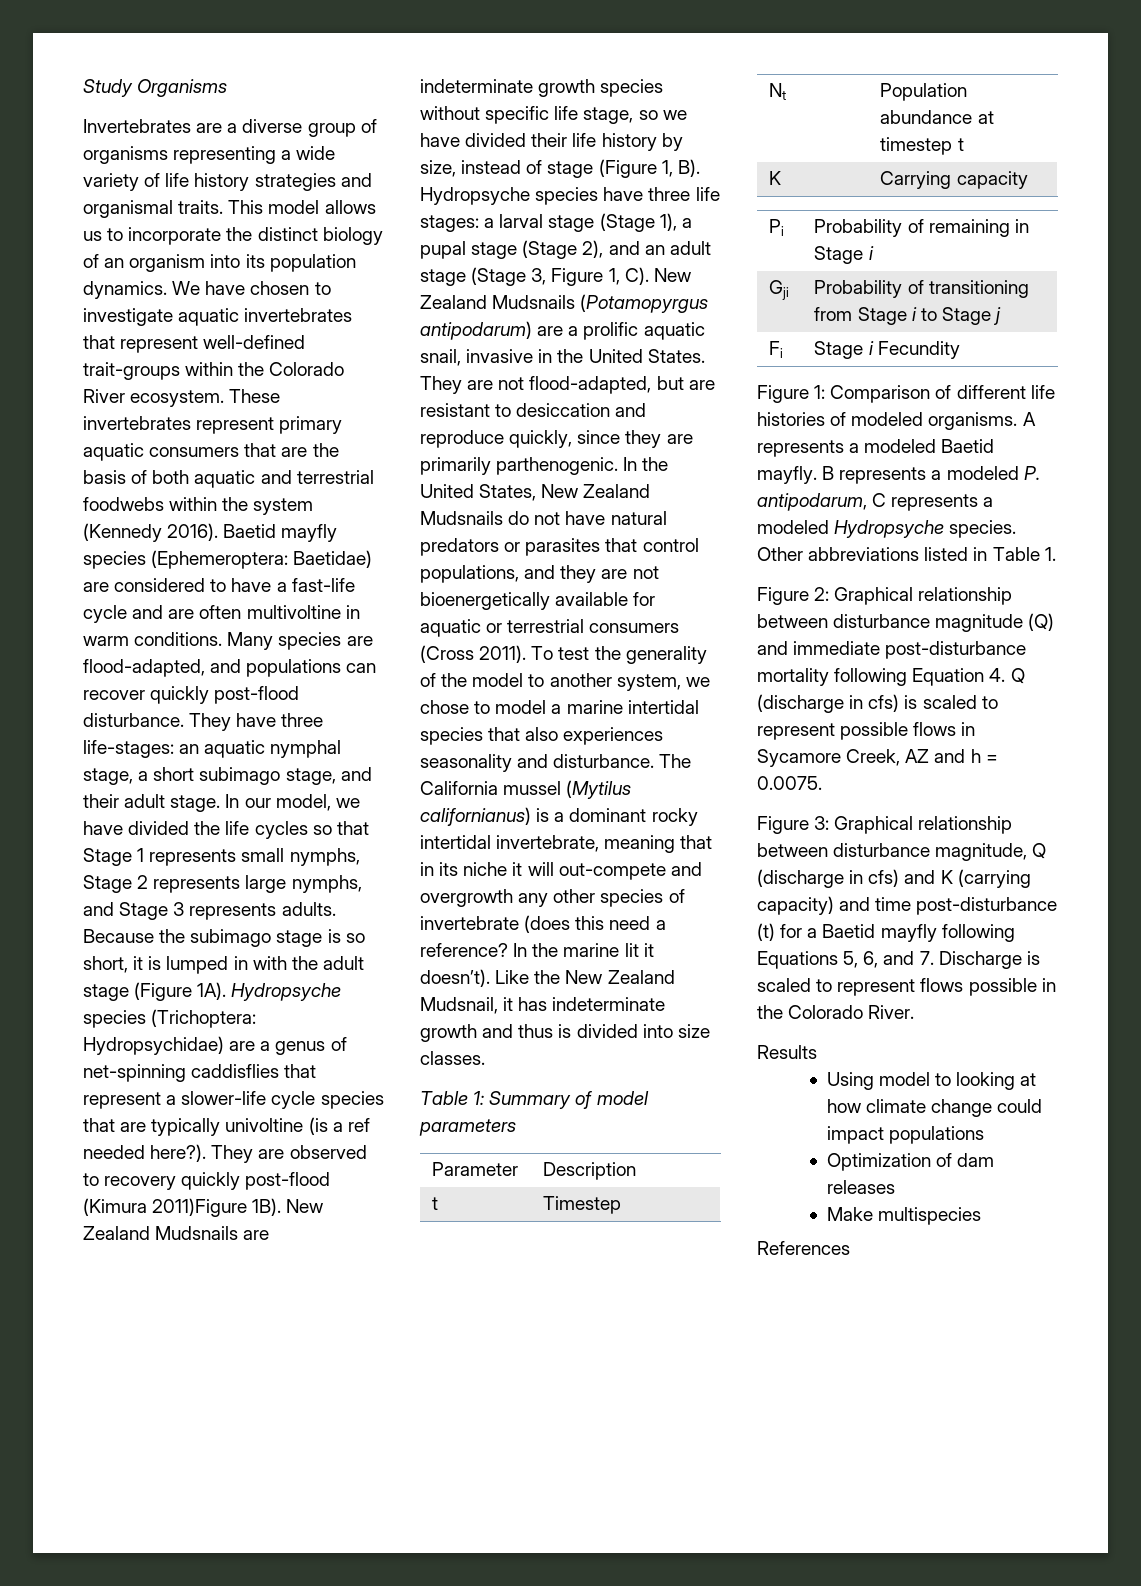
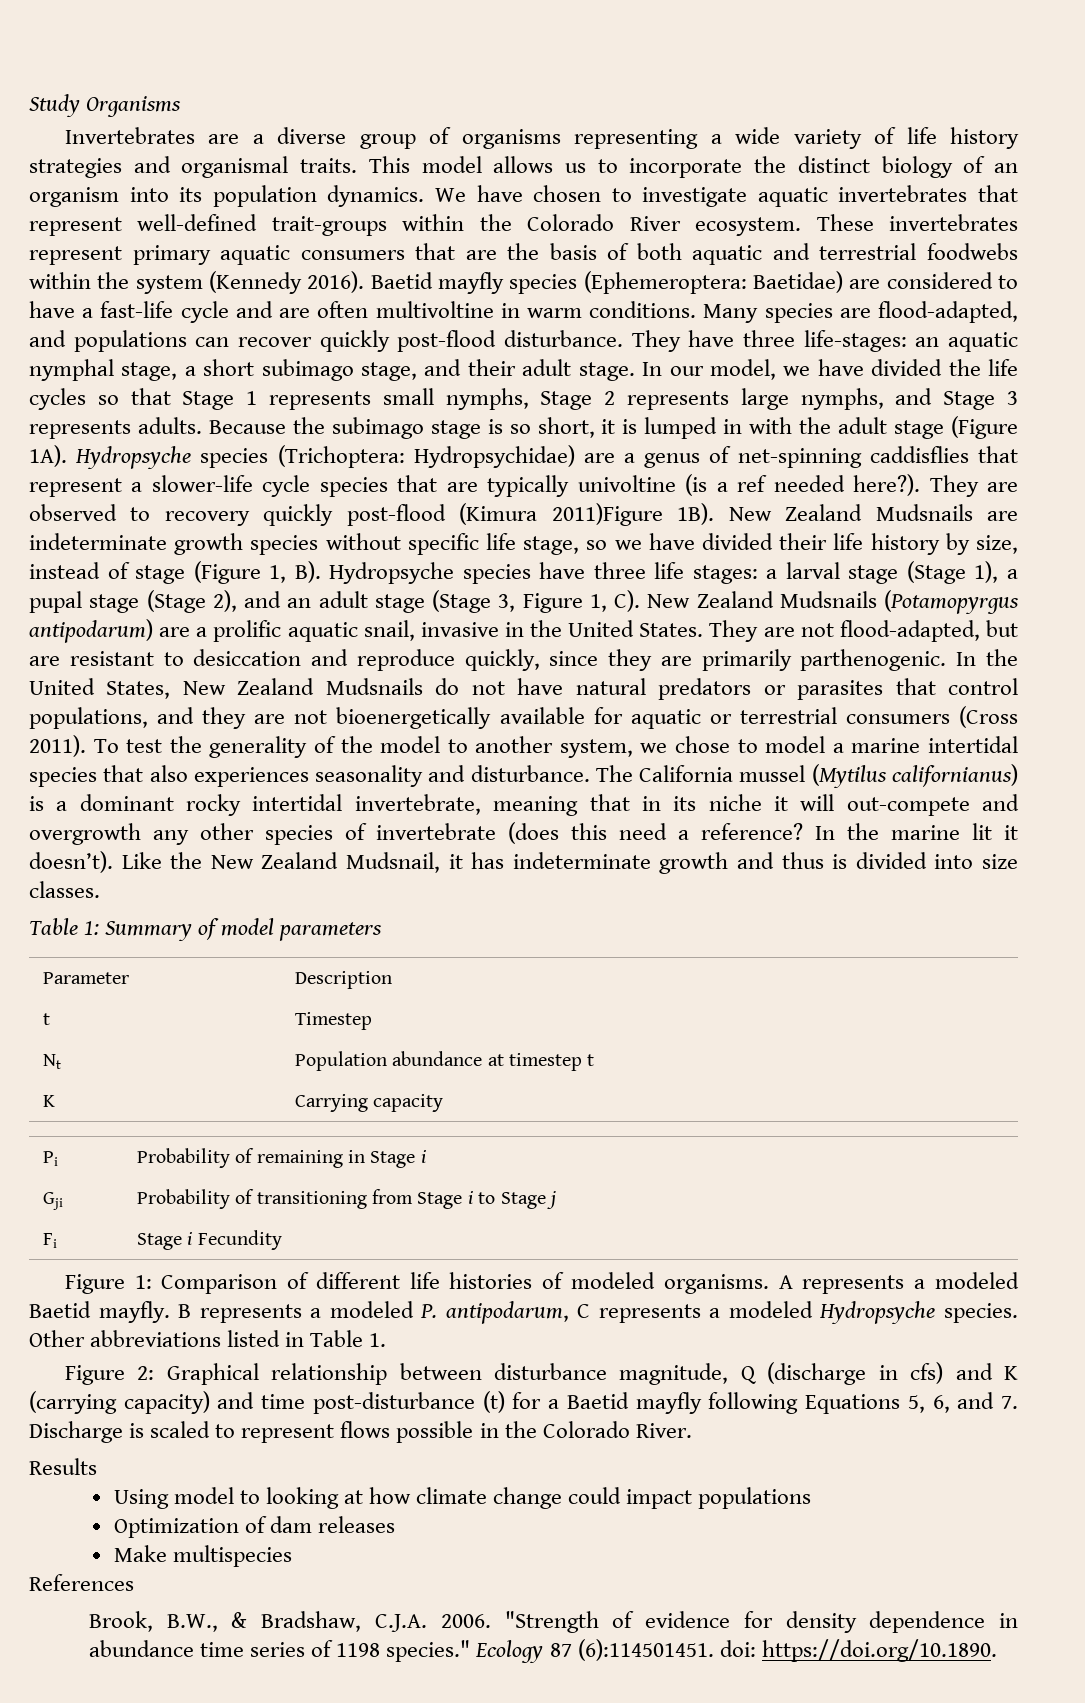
[935,613,1055,632] [757,641,1027,659] [757,668,1025,686] [757,694,998,713] [757,722,976,740] [757,749,998,767] [757,776,822,790] [757,816,1013,834] [757,843,931,857] magnitude (Q) and immediate post-disturbance mortality following Equation 4. Q (discharge in cfs) is scaled to represent possible flows in Sycamore Creek, AZ and h = 0.0075. // Figure 3: Graphical relationship between disturbance -> (607, 1371) none
(850, 1248) none -> [88,1611,1019,1633] [88,1639,997,1663] // Brook, B.W., & Bradshaw, C.J.A. 2006. "Strength of evidence for density dependence in abundance time series of 1198 species." Ecology 87 (6):114501451. doi: https://doi.org/10.1890.

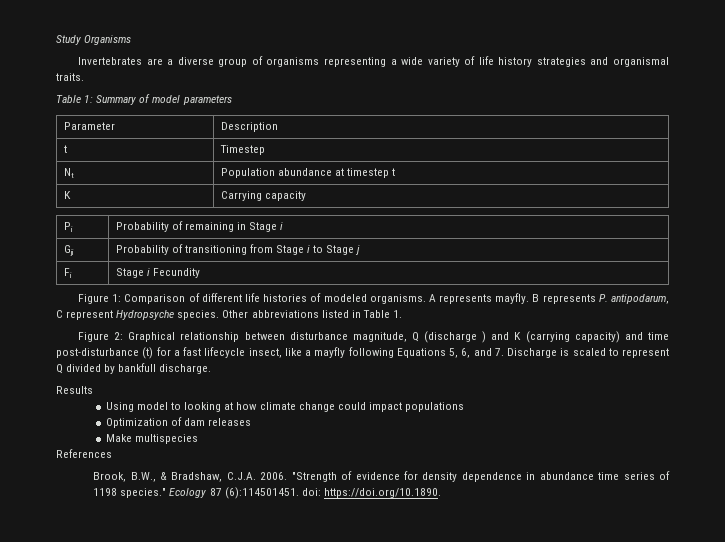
[368,156,1018,178] [29,185,1019,207] [29,214,1019,236] [29,243,1019,265] [29,271,1019,294] [29,301,1018,323] [29,330,1018,352] [29,359,1018,381] [29,388,1018,410] [29,416,1019,439] [29,445,1019,469] [29,474,1019,497] [29,503,1019,526] [29,533,1019,555] [29,561,1018,584] [29,590,1019,614] [29,619,1018,643] [29,649,1018,671] [29,678,1018,700] [29,706,1019,729] [29,735,1019,758] [29,764,1018,788] [29,794,1020,816] [29,822,1018,845] [29,851,1019,874] [29,881,100,898] This model allows us to incorporate the distinct biology of an organism into its population dynamics. We have chosen to investigate aquatic invertebrates that represent well-defined trait-groups within the Colorado River ecosystem. These invertebrates represent primary aquatic consumers that are the basis of both aquatic and terrestrial foodwebs within the system (Kennedy 2016). Baetid mayfly species (Ephemeroptera: Baetidae) are considered to have a fast-life cycle and are often multivoltine in warm conditions. Many species are flood-adapted, and populations can recover quickly post-flood disturbance. They have three life-stages: an aquatic nymphal stage, a short subimago stage, and their adult stage. In our model, we have divided the life cycles so that Stage 1 represents small nymphs, Stage 2 represents large nymphs, and Stage 3 represents adults. Because the subimago stage is so short, it is lumped in with the adult stage (Figure 1A). Hydropsyche species (Trichoptera: Hydropsychidae) are a genus of net-spinning caddisflies that represent a slower-life cycle species that are typically univoltine (is a ref needed here?). They are observed to recovery quickly post-flood (Kimura 2011)Figure 1B). New Zealand Mudsnails are indeterminate growth species without specific life stage, so we have divided their life history by size, instead of stage (Figure 1, B). Hydropsyche species have three life stages: a larval stage (Stage 1), a pupal stage (Stage 2), and an adult stage (Stage 3, Figure 1, C). New Zealand Mudsnails (Potamopyrgus antipodarum) are a prolific aquatic snail, invasive in the United States. They are not flood-adapted, but are resistant to desiccation and reproduce quickly, since they are primarily parthenogenic. In the United States, New Zealand Mudsnails do not have natural predators or parasites that control populations, and they are not bioenergetically available for aquatic or terrestrial consumers (Cross 2011). To test the generality of the model to another system, we chose to model a marine intertidal species that also experiences seasonality and disturbance. The California mussel (Mytilus californianus) is a dominant rocky intertidal invertebrate, meaning that in its niche it will out-compete and overgrowth any other species of invertebrate (does this need a reference? In the marine lit it doesn’t). Like the New Zealand Mudsnail, it has indeterminate growth and thus is divided into size classes. -> (84, 77) none
[914,1272,1019,1289] [29,1301,91,1318] a modeled Baetid -> (493, 299) none
[310,1301,414,1318] a modeled -> (596, 299) none
[598,1301,813,1323] represents a modeled -> [66,310,114,320] represent
[878,1362,944,1384] in cfs) -> [482,331,487,343] )
[566,1392,629,1409] Baetid -> [183,347,311,358] fast lifecycle insect, like a
[340,1421,692,1443] flows possible in the Colorado River. -> [56,363,212,374] Q divided by bankfull discharge.

